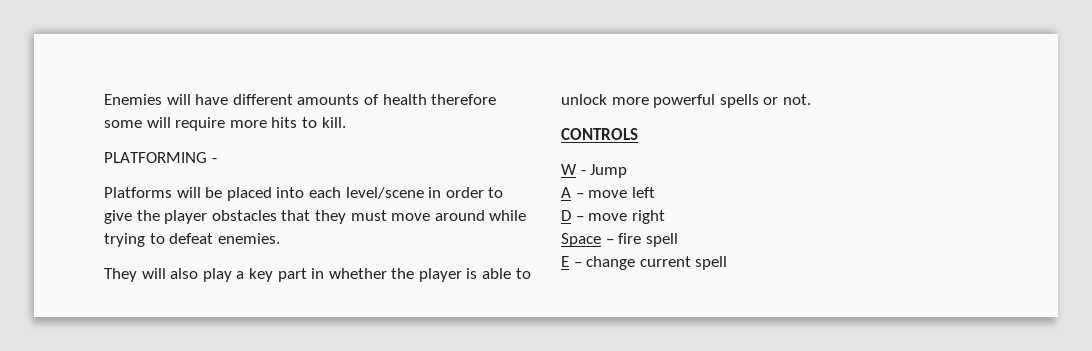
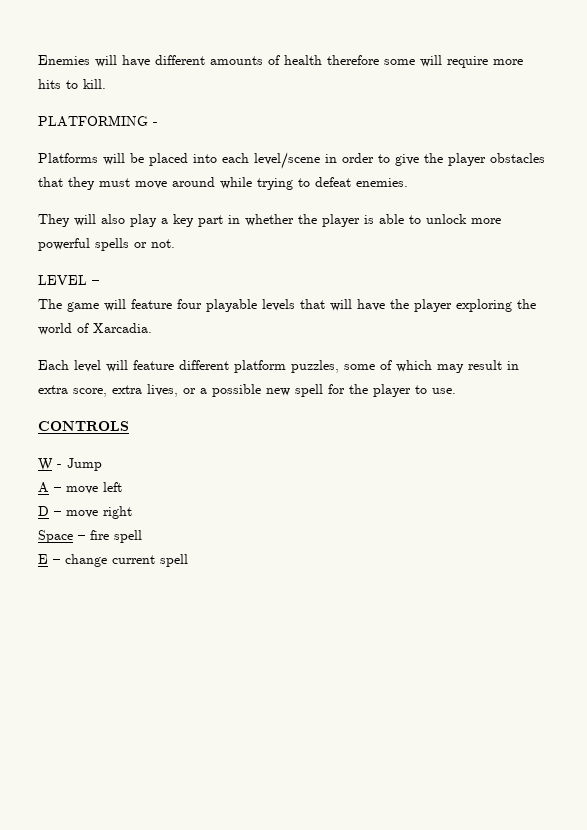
(811, 99) none -> [38,275,99,285] [38,299,536,312] [38,323,152,335] [38,360,519,373] [38,384,456,397] // LEVEL – // The game will feature four playable levels that will have the player exploring the world of Xarcadia. // Each level will feature different platform puzzles, some of which may result in extra score, extra lives, or a possible new spell for the player to use.

